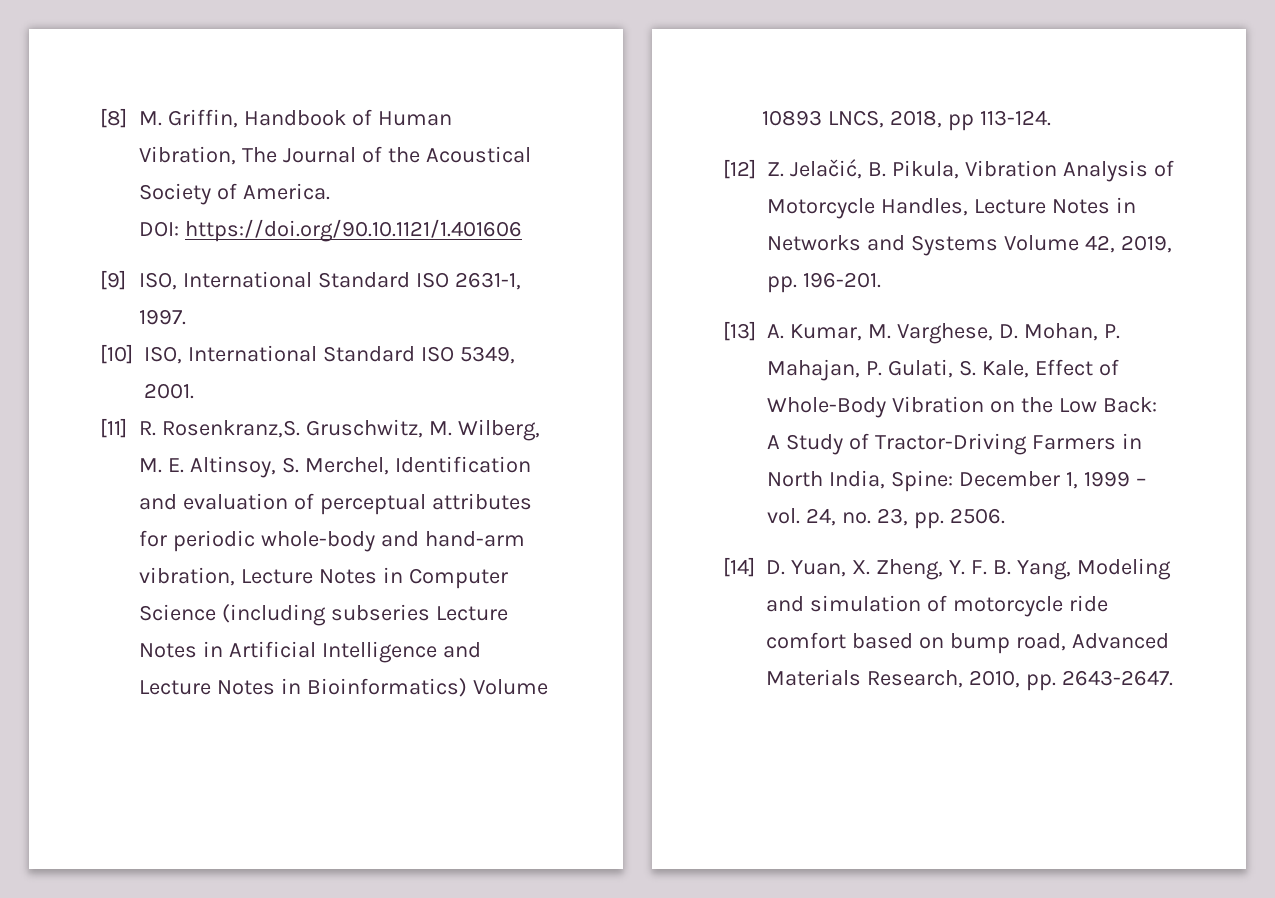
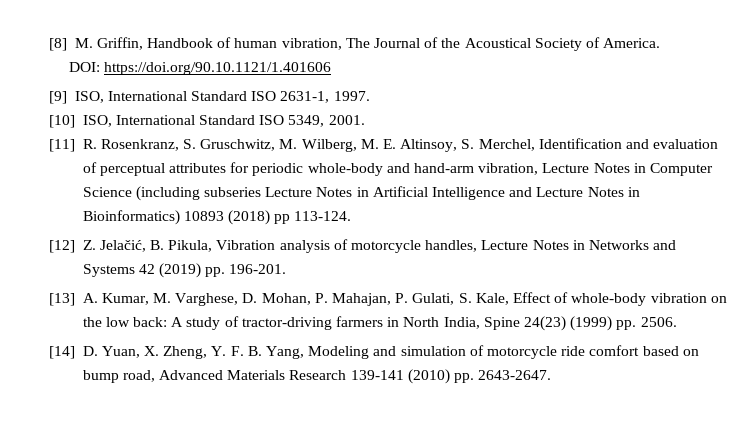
[377,111,452,126] [139,146,237,165] Human Vibration, -> [234,38,342,50] human vibration,
[162,420,301,438] Rosenkranz,S. -> [100,139,197,151] Rosenkranz, S.
[472,679,548,695] [762,110,943,128] Volume 10893 LNCS, 2018, -> [183,210,271,225] 10893 (2018)
[1062,160,1174,182] [767,198,968,219] Analysis of Motorcycle Handles, -> [279,239,478,253] analysis of motorcycle handles,
[1003,235,1172,253] Volume 42, 2019, -> [138,263,202,278] 42 (2019)
[767,396,1157,418] [767,433,1142,455] [767,470,1146,492] [767,508,908,526] Whole-Body Vibration on the Low Back: A Study of Tractor-Driving Farmers in North India, Spine: December 1, 1999 – vol. 24, no. 23, -> [571,293,727,306] [82,316,613,331] whole-body vibration on the low back: A study of tractor-driving farmers in North India, Spine 24(23) (1999)
[866,670,1020,688] Research, 2010, -> [289,369,450,384] Research 139-141 (2010)

